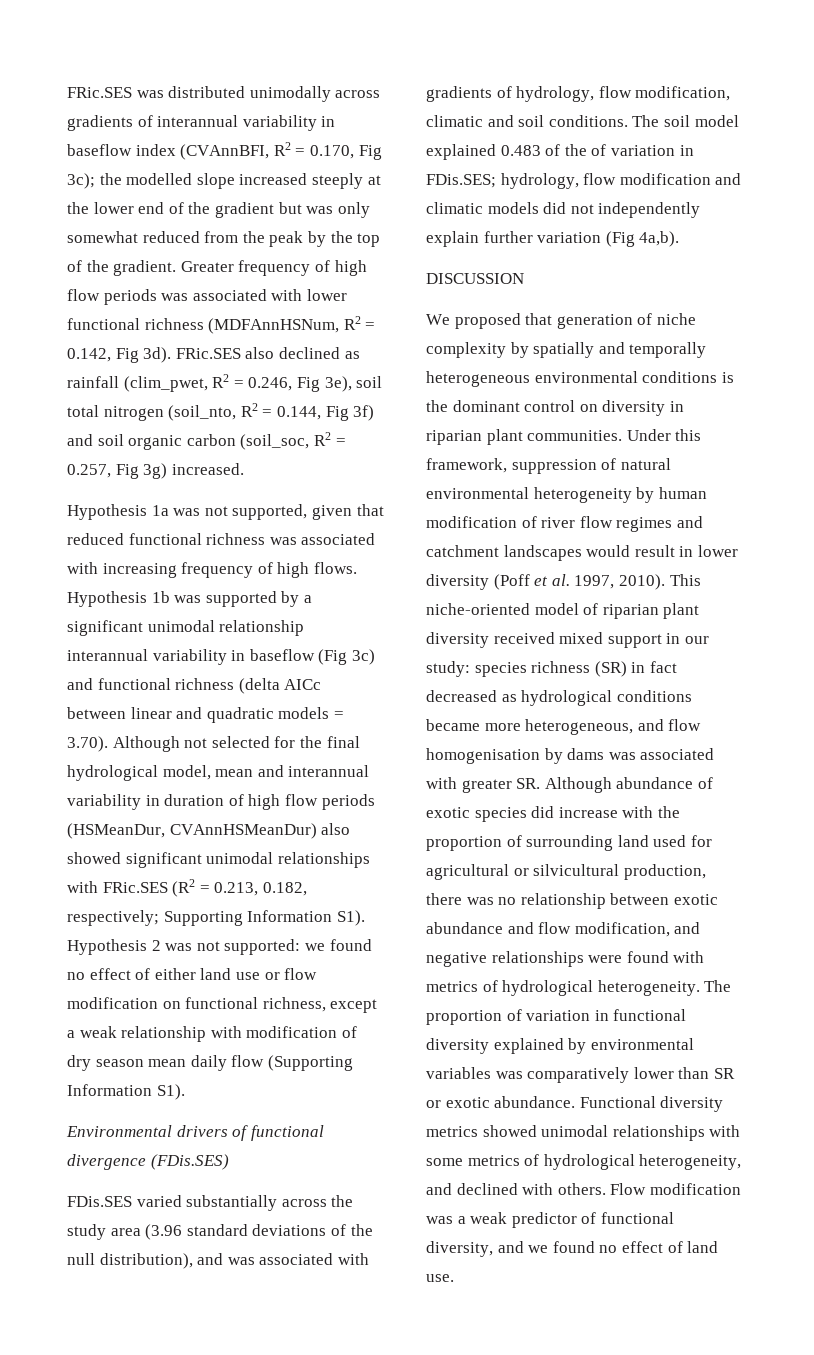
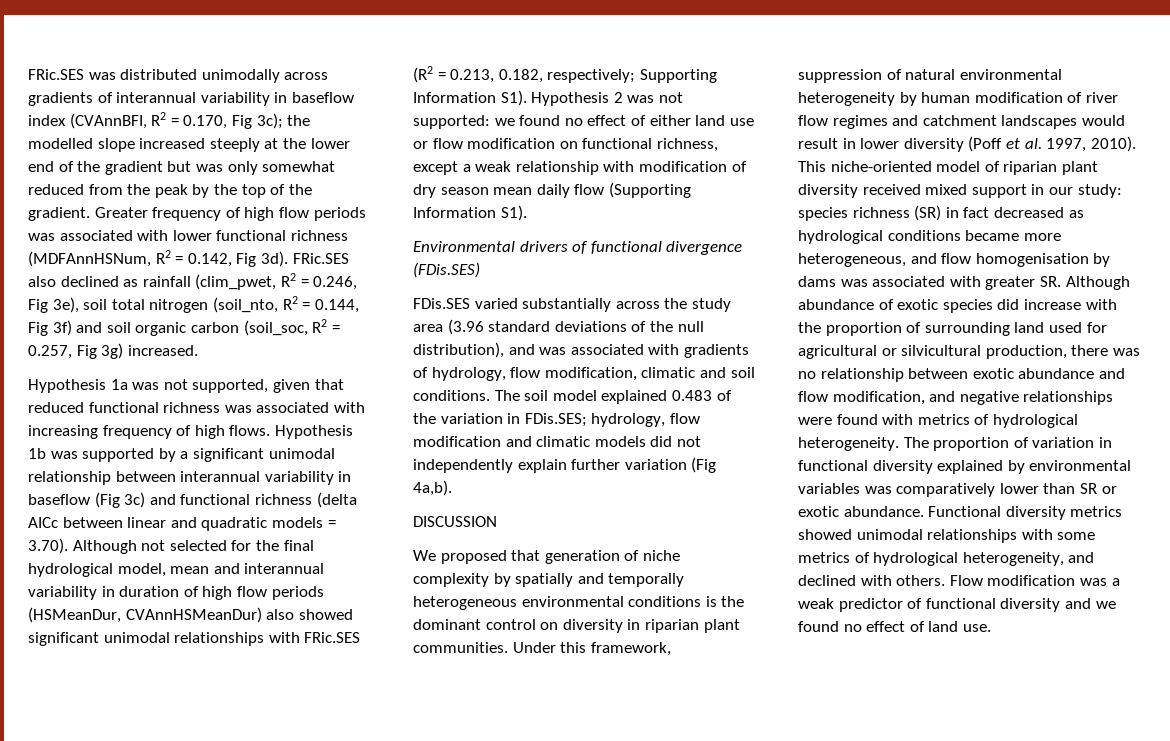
(305, 628) none -> [115,471,176,482] between
[591,144,607,156] of -> (436, 418) none
[426,1241,493,1257] diversity, -> [1000,598,1061,612] diversity

